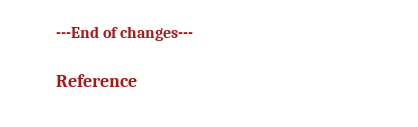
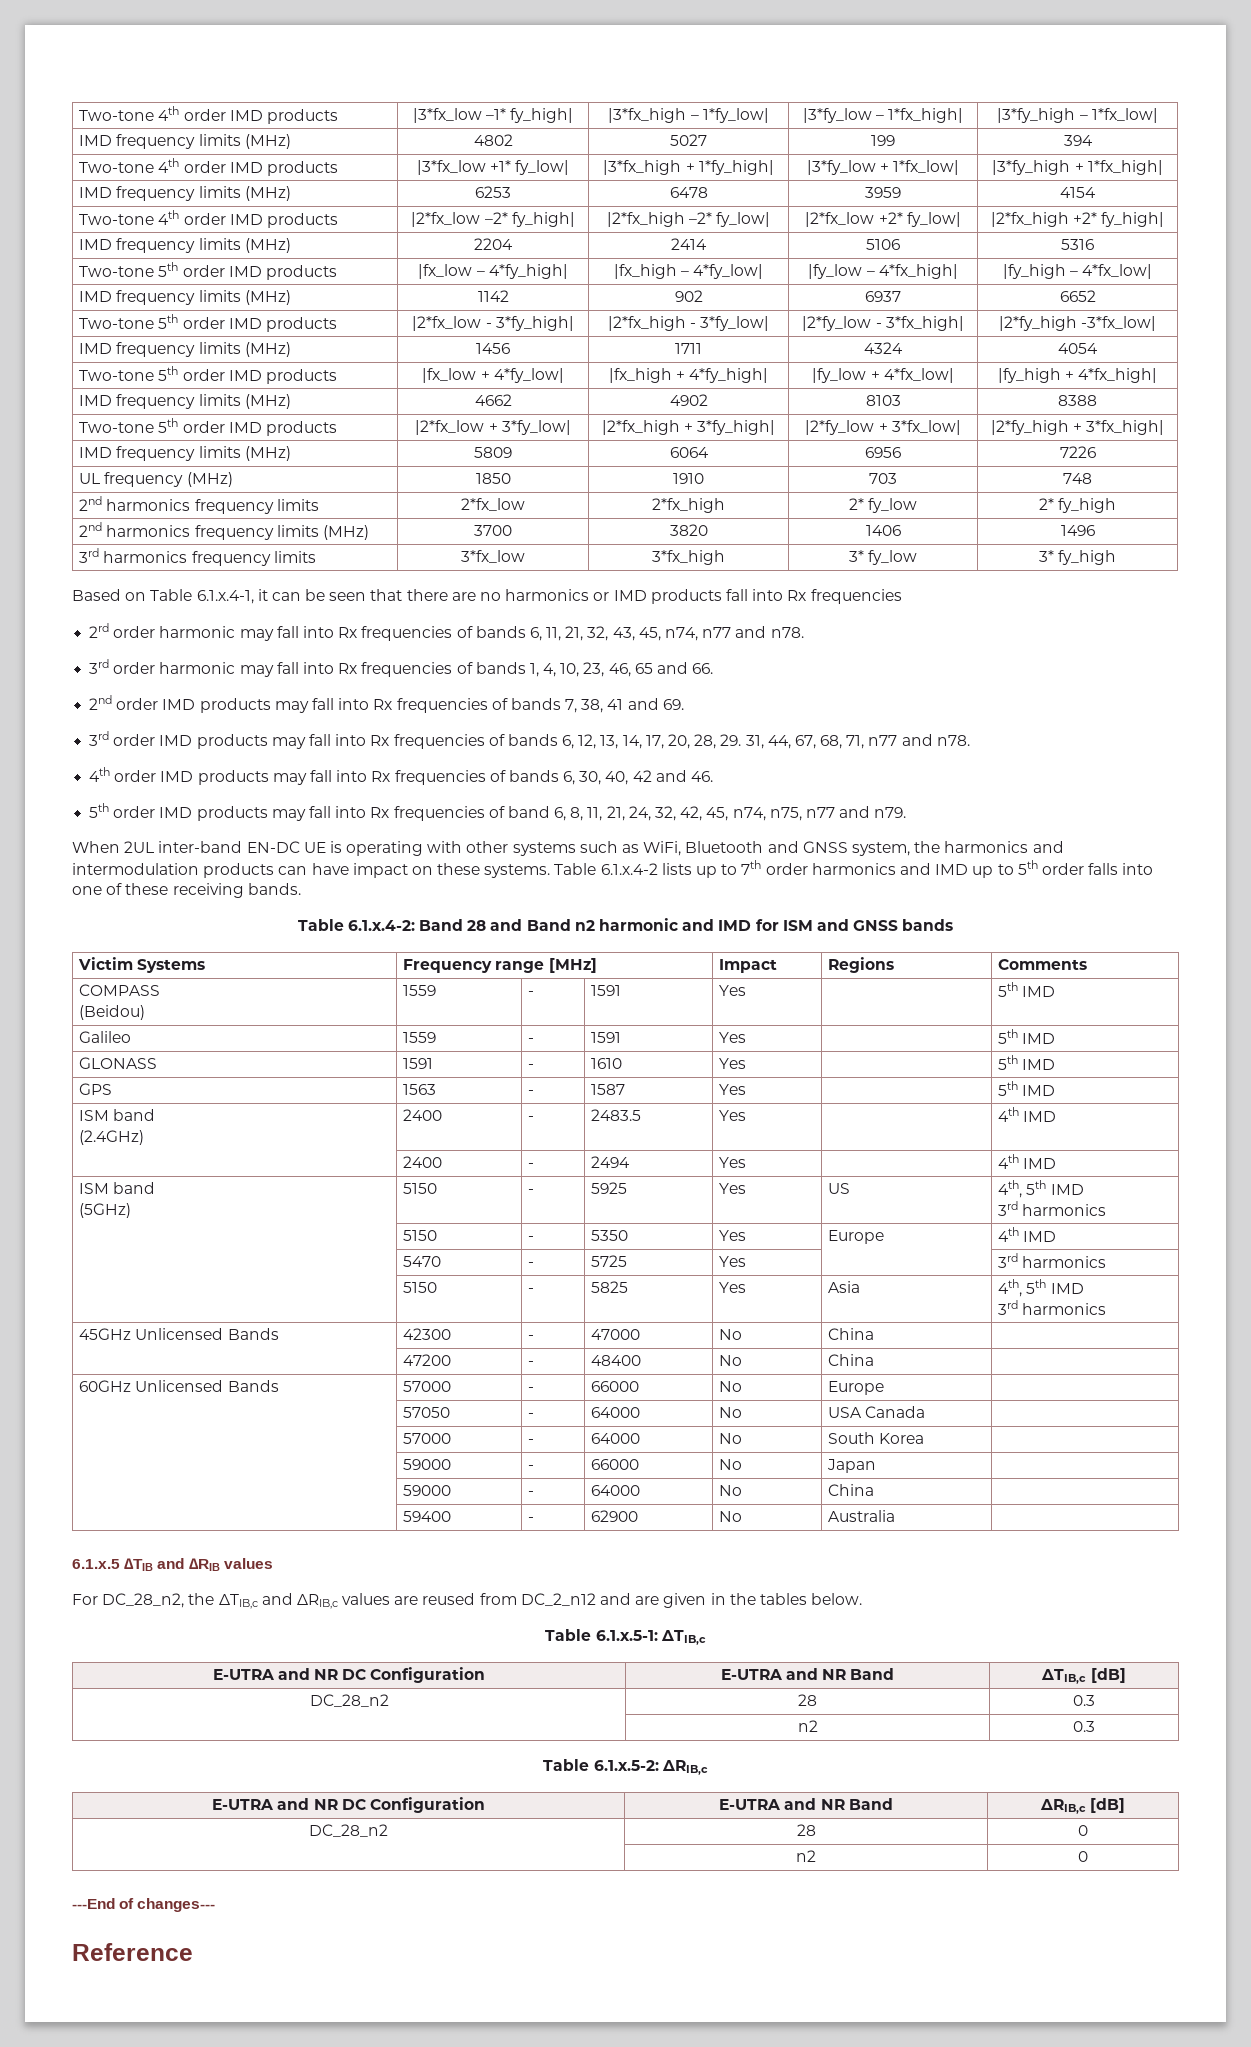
(56, 32) none -> [79,106,338,124] [412,108,574,123] [608,108,769,123] [802,108,964,123] [997,108,1158,123] [79,134,291,149] [473,134,513,146] [669,134,707,146] [870,135,895,146] [1063,135,1093,146] [79,158,338,176] [416,160,570,175] [603,160,774,175] [806,160,960,175] [992,160,1163,175] [79,186,291,201] [475,186,511,198] [669,187,708,198] [864,187,901,198] [1060,187,1096,198] [79,210,338,228] [411,212,575,227] [606,212,771,227] [805,212,961,227] [990,212,1165,227] [79,238,291,253] [474,238,513,250] [670,238,707,250] [865,239,900,250] [1061,239,1094,250] [79,262,337,280] [418,264,568,279] [613,264,764,279] [808,264,958,279] [1002,264,1153,279] [79,290,291,305] [477,290,509,302] [674,290,703,302] [864,291,901,302] [1059,290,1096,302] [79,314,337,332] [412,316,574,331] [607,316,770,331] [802,316,964,331] [998,316,1157,331] [79,342,291,357] [476,343,510,354] [674,343,702,354] [863,342,903,354] [1058,343,1098,354] [79,366,337,384] [422,368,564,383] [608,368,769,383] [812,368,954,383] [997,368,1158,383] [79,394,291,409] [474,394,512,406] [669,394,708,406] [865,395,901,406] [1058,395,1097,406] [79,418,337,436] [415,420,571,435] [601,420,776,435] [805,420,961,435] [990,420,1165,435] [79,446,291,461] [474,447,512,458] [669,447,709,458] [864,447,901,458] [1059,446,1096,458] [79,472,233,487] [475,473,511,484] [672,473,704,484] [868,473,897,484] [1063,473,1092,484] [79,496,319,514] [461,498,525,511] [651,498,725,513] [848,498,918,513] [1038,498,1117,513] [79,522,369,540] [474,525,512,536] [669,524,708,536] [865,525,901,536] [1060,525,1095,536] [79,548,316,566] [461,550,525,563] [651,550,725,565] [848,550,918,565] [1038,550,1117,565] [72,589,902,604] [89,623,804,641] [89,659,714,677] [89,695,684,713] [89,731,970,749] [89,767,714,785] [89,803,907,821] [72,841,1064,856] [72,860,1154,878] [72,883,301,898] [297,918,954,931] [78,957,206,973] [403,958,597,973] [719,959,778,973] [828,957,895,973] [998,959,1088,970] [79,984,161,996] [79,1005,146,1020] [403,985,437,996] [528,991,535,996] [591,985,622,996] [719,985,747,996] [998,982,1056,997] [79,1031,132,1043] [403,1032,437,1043] [528,1038,535,1043] [591,1032,622,1043] [719,1032,747,1043] [998,1029,1056,1044] [79,1057,158,1069] [403,1058,434,1069] [528,1064,535,1069] [591,1058,623,1069] [719,1058,747,1069] [998,1055,1056,1070] [79,1083,113,1095] [403,1084,437,1095] [528,1090,535,1095] [591,1084,626,1095] [719,1084,747,1095] [998,1081,1056,1096] [79,1109,156,1121] [79,1130,145,1145] [403,1109,443,1121] [528,1116,535,1121] [591,1109,642,1121] [719,1110,747,1121] [998,1107,1057,1122] [403,1156,443,1168] [528,1163,535,1168] [591,1156,631,1168] [719,1157,747,1168] [998,1154,1057,1169] [79,1182,156,1194] [79,1203,132,1218] [403,1183,438,1194] [528,1189,535,1194] [591,1182,628,1194] [719,1183,747,1194] [828,1183,851,1194] [998,1180,1084,1198] [998,1201,1107,1216] [403,1230,438,1241] [528,1236,535,1241] [591,1230,629,1241] [719,1230,747,1241] [828,1230,885,1244] [998,1227,1057,1242] [403,1256,442,1267] [528,1262,535,1267] [591,1255,628,1267] [719,1256,747,1267] [998,1253,1107,1268] [403,1282,438,1293] [528,1288,535,1293] [591,1281,629,1293] [719,1282,747,1293] [828,1281,861,1293] [998,1279,1084,1297] [998,1300,1107,1315] [79,1328,279,1340] [403,1328,452,1340] [528,1335,535,1340] [591,1329,641,1340] [719,1329,743,1340] [828,1328,875,1340] [403,1354,452,1366] [528,1361,535,1366] [591,1355,642,1366] [719,1355,743,1366] [828,1354,875,1366] [79,1380,279,1392] [403,1381,452,1392] [528,1387,535,1392] [591,1381,640,1392] [719,1381,743,1392] [828,1381,885,1395] [403,1407,451,1418] [528,1413,535,1418] [591,1407,641,1418] [719,1407,743,1418] [828,1406,926,1418] [403,1433,452,1444] [528,1439,535,1444] [591,1433,641,1444] [719,1433,743,1444] [828,1432,925,1444] [403,1459,452,1470] [528,1465,535,1470] [591,1459,640,1470] [719,1459,743,1470] [827,1459,877,1473] [403,1485,452,1496] [528,1491,535,1496] [591,1485,641,1496] [719,1485,743,1496] [828,1484,875,1496] [403,1511,452,1522] [528,1517,535,1522] [591,1510,639,1522] [719,1511,743,1522] [828,1510,896,1522] [72,1558,273,1571] [72,1593,863,1609] [545,1629,706,1645] [212,1667,486,1683] [720,1668,895,1680] [1041,1668,1126,1684] [309,1694,389,1707] [797,1694,817,1706] [1073,1695,1095,1706] [797,1720,818,1732] [1073,1721,1095,1732] [543,1759,708,1775] [212,1797,485,1813] [719,1798,893,1810] [1039,1798,1126,1814] [309,1824,388,1837] [796,1824,816,1836] [1078,1825,1088,1836] [795,1850,816,1862] [1078,1851,1088,1862] Two-tone 4th order IMD products | |3*fx_low –1* fy_high| | |3*fx_high – 1*fy_low| | |3*fy_low – 1*fx_high| | |3*fy_high – 1*fx_low| // IMD frequency limits (MHz) | 4802 | 5027 | 199 | 394 // Two-tone 4th order IMD products | |3*fx_low +1* fy_low| | |3*fx_high + 1*fy_high| | |3*fy_low + 1*fx_low| | |3*fy_high + 1*fx_high| // IMD frequency limits (MHz) | 6253 | 6478 | 3959 | 4154 // Two-tone 4th order IMD products | |2*fx_low –2* fy_high| | |2*fx_high –2* fy_low| | |2*fx_low +2* fy_low| | |2*fx_high +2* fy_high| // IMD frequency limits (MHz) | 2204 | 2414 | 5106 | 5316 // Two-tone 5th order IMD products | |fx_low – 4*fy_high| | |fx_high – 4*fy_low| | |fy_low – 4*fx_high| | |fy_high – 4*fx_low| // IMD frequency limits (MHz) | 1142 | 902 | 6937 | 6652 // Two-tone 5th order IMD products | |2*fx_low - 3*fy_high| | |2*fx_high - 3*fy_low| | |2*fy_low - 3*fx_high| | |2*fy_high -3*fx_low| // IMD frequency limits (MHz) | 1456 | 1711 | 4324 | 4054 // Two-tone 5th order IMD products | |fx_low + 4*fy_low| | |fx_high + 4*fy_high| | |fy_low + 4*fx_low| | |fy_high + 4*fx_high| // IMD frequency limits (MHz) | 4662 | 4902 | 8103 | 8388 // Two-tone 5th order IMD products | |2*fx_low + 3*fy_low| | |2*fx_high + 3*fy_high| | |2*fy_low + 3*fx_low| | |2*fy_high + 3*fx_high| // IMD frequency limits (MHz) | 5809 | 6064 | 6956 | 7226 // UL frequency (MHz) | 1850 | 1910 | 703 | 748 // 2nd harmonics frequency limits | 2*fx_low | 2*fx_high | 2* fy_low | 2* fy_high // 2nd harmonics frequency limits (MHz) | 3700 | 3820 | 1406 | 1496 // 3rd harmonics frequency limits | 3*fx_low | 3*fx_high | 3* fy_low | 3* fy_high // Based on Table 6.1.x.4-1, it can be seen that there are no harmonics or IMD products fall into Rx frequencies // 2rd order harmonic may fall into Rx frequencies of bands 6, 11, 21, 32, 43, 45, n74, n77 and n78. // 3rd order harmonic may fall into Rx frequencies of bands 1, 4, 10, 23, 46, 65 and 66. // 2nd order IMD products may fall into Rx frequencies of bands 7, 38, 41 and 69. // 3rd order IMD products may fall into Rx frequencies of bands 6, 12, 13, 14, 17, 20, 28, 29. 31, 44, 67, 68, 71, n77 and n78. // 4th order IMD products may fall into Rx frequencies of bands 6, 30, 40, 42 and 46. // 5th order IMD products may fall into Rx frequencies of band 6, 8, 11, 21, 24, 32, 42, 45, n74, n75, n77 and n79. // When 2UL inter-band EN-DC UE is operating with other systems such as WiFi, Bluetooth and GNSS system, the harmonics and intermodulation products can have impact on these systems. Table 6.1.x.4-2 lists up to 7th order harmonics and IMD up to 5th order falls into one of these receiving bands. // Table 6.1.x.4-2: Band 28 and Band n2 harmonic and IMD for ISM and GNSS bands // Victim Systems | Frequency range [MHz] | Impact | Regions | Comments // COMPASS // (Beidou) | 1559 | - | 1591 | Yes | | 5th IMD // Galileo | 1559 | - | 1591 | Yes | | 5th IMD // GLONASS | 1591 | - | 1610 | Yes | | 5th IMD // GPS | 1563 | - | 1587 | Yes | | 5th IMD // ISM band // (2.4GHz) | 2400 | - | 2483.5 | Yes | | 4th IMD // | 2400 | - | 2494 | Yes | | 4th IMD // ISM band // (5GHz) | 5150 | - | 5925 | Yes | US | 4th, 5th IMD // 3rd harmonics // | 5150 | - | 5350 | Yes | Europe | 4th IMD // | 5470 | - | 5725 | Yes | | 3rd harmonics // | 5150 | - | 5825 | Yes | Asia | 4th, 5th IMD // 3rd harmonics // 45GHz Unlicensed Bands | 42300 | - | 47000 | No | China | // | 47200 | - | 48400 | No | China | // 60GHz Unlicensed Bands | 57000 | - | 66000 | No | Europe | // | 57050 | - | 64000 | No | USA Canada | // | 57000 | - | 64000 | No | South Korea | // | 59000 | - | 66000 | No | Japan | // | 59000 | - | 64000 | No | China | // | 59400 | - | 62900 | No | Australia | // 6.1.x.5 ∆TIB and ∆RIB values // For DC_28_n2, the ΔTIB,c and ΔRIB,c values are reused from DC_2_n12 and are given in the tables below. // Table 6.1.x.5-1: ΔTIB,c // E-UTRA and NR DC Configuration | E-UTRA and NR Band | ΔTIB,c [dB] // DC_28_n2 | 28 | 0.3 // | n2 | 0.3 // Table 6.1.x.5-2: ΔRIB,c // E-UTRA and NR DC Configuration | E-UTRA and NR Band | ΔRIB,c [dB] // DC_28_n2 | 28 | 0 // | n2 | 0 //

